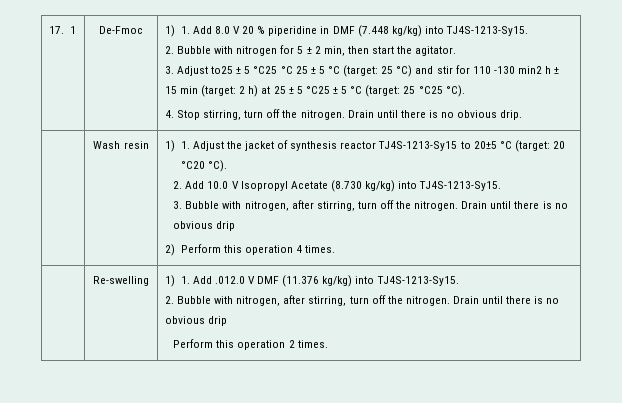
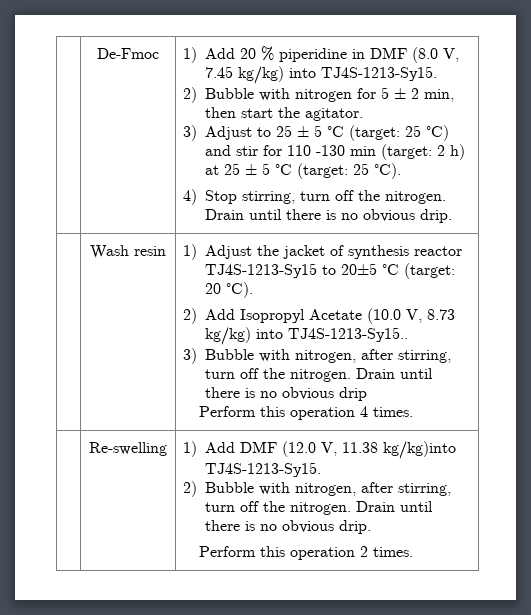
[48,26,76,34] 17. 1 -> (97, 53) none
[180,26,241,34] 1. Add 8.0 V -> [205,48,236,59] Add
[357,25,528,37] [164,46,174,54] (7.448 kg/kg) into TJ4S-1213-Sy15. // 2. -> [412,47,460,63] [205,66,438,84] [183,87,198,103] (8.0 V, 7.45 kg/kg) into TJ4S-1213-Sy15. // 2)
[164,66,293,76] 3. Adjust to25 ± 5 °C25 °C -> [183,125,272,141] 3) Adjust to
[517,66,560,74] [164,86,177,94] min2 h ± 15 -> (346, 150) none
[305,85,465,97] [164,110,174,118] °C25 ± 5 °C (target: 25 °C25 °C). // 4. -> [275,163,402,179] [183,189,198,205] °C (target: 25 °C). // 4)
[180,141,190,149] 1. -> (198, 252) none
[180,160,227,172] [173,180,502,192] [173,200,568,211] [173,221,236,231] [164,244,336,256] [93,276,149,286] [164,275,459,287] [164,296,174,304] °C20 °C). // 2. Add 10.0 V Isopropyl Acetate (8.730 kg/kg) into TJ4S-1213-Sy15. // 3. Bubble with nitrogen, after stirring, turn off the nitrogen. Drain until there is no obvious drip // 2) Perform this operation 4 times. // | Re-swelling | 1) 1. Add .012.0 V DMF (11.376 kg/kg) into TJ4S-1213-Sy15. // 2. -> [226,282,254,298] [183,308,456,324] [205,327,409,345] [183,348,198,364] °C). // 2) Add Isopropyl Acetate (10.0 V, 8.73 kg/kg) into TJ4S-1213-Sy15.. // 3)
(228, 321) none -> [199,406,414,420] [89,442,167,456] [183,441,457,459] [205,462,322,477] [183,481,452,497] [205,501,434,515] [205,520,372,534] // Perform this operation 4 times. // | Re-swelling | 1) Add DMF (12.0 V, 11.38 kg/kg)into TJ4S-1213-Sy15. // 2) Bubble with nitrogen, after stirring, turn off the nitrogen. Drain until there is no obvious drip.

